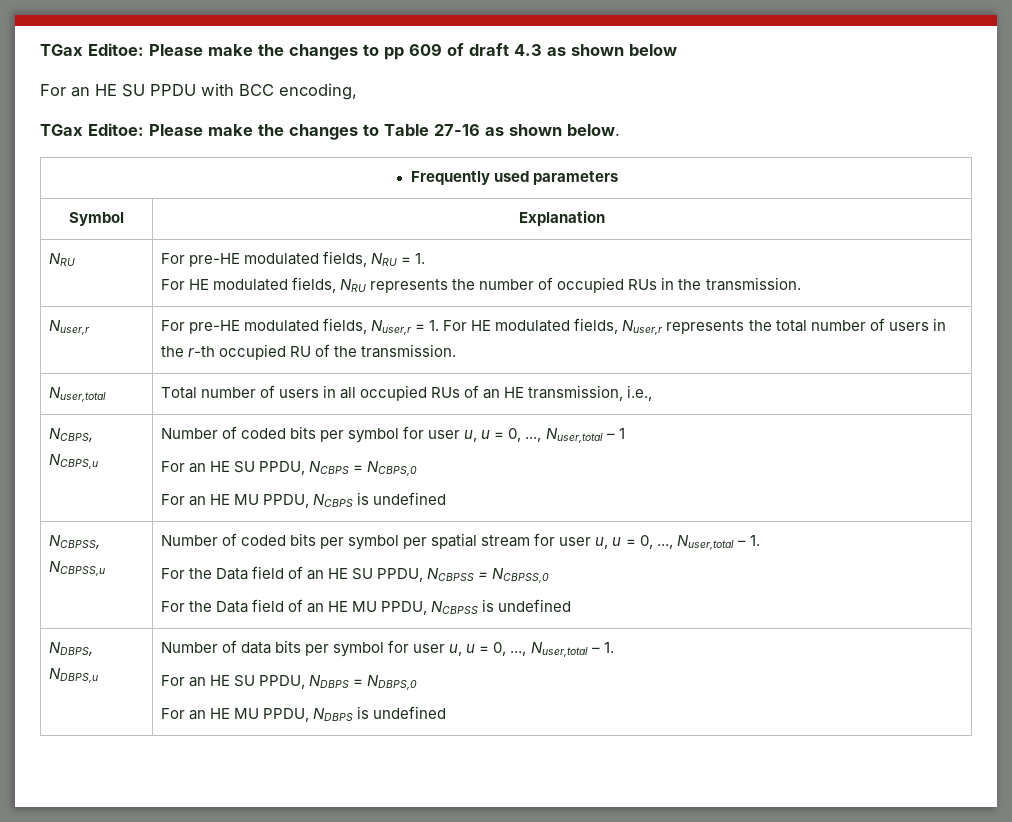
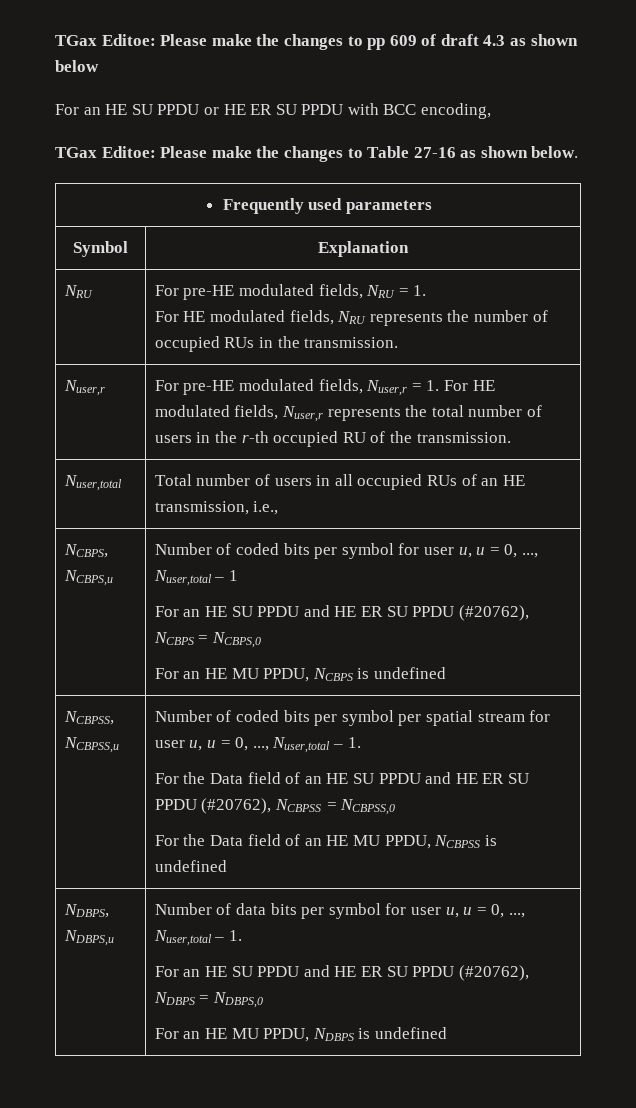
(196, 90) none -> [203,104,344,115] or HE ER SU PPDU
[259,461,306,475] PPDU, -> [257,605,529,621] PPDU and HE ER SU PPDU (#20762),
[377,568,424,582] PPDU, -> [378,772,529,784] [154,798,272,814] PPDU and HE ER SU PPDU (#20762),
[259,675,306,689] PPDU, -> [257,965,529,981] PPDU and HE ER SU PPDU (#20762),

